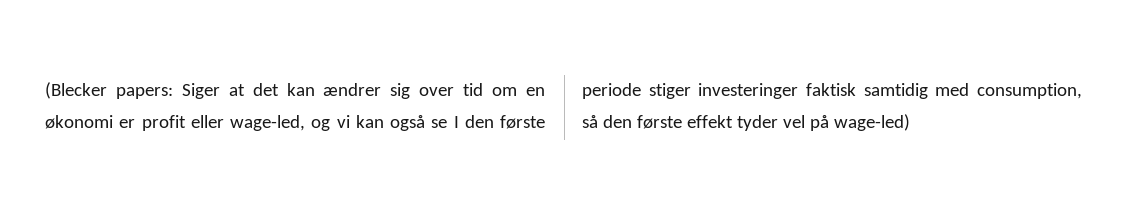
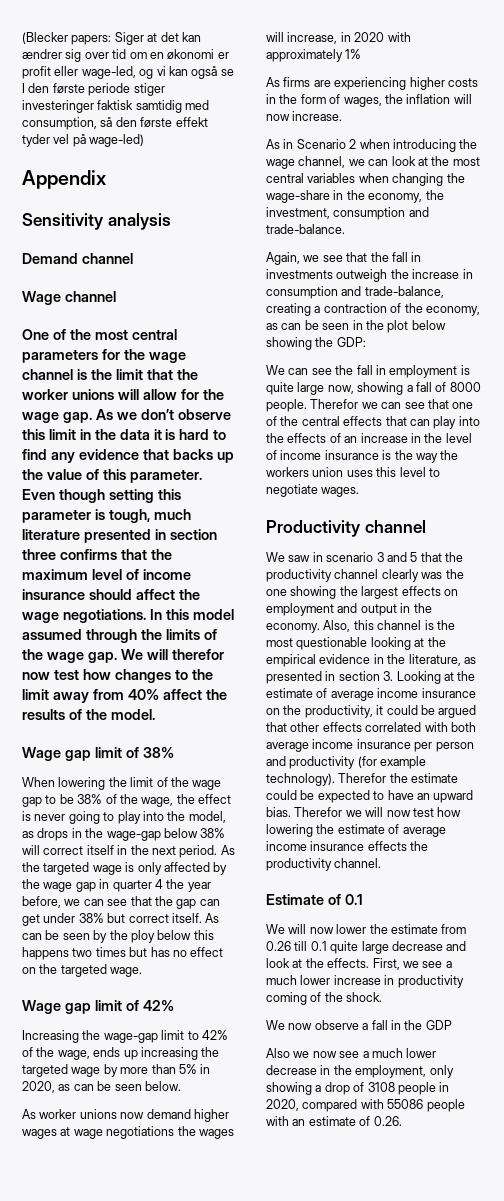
(910, 122) none -> [22,170,107,189] [22,213,171,230] [22,253,133,264] [22,291,116,305] [22,329,177,340] [22,349,186,363] [22,369,198,380] [22,389,224,400] [22,409,231,423] [22,429,227,440] [22,449,234,463] [22,469,202,483] [22,489,181,503] [22,509,191,523] [22,529,217,543] [22,549,172,560] [22,569,191,580] [22,589,200,600] [22,609,234,623] [22,629,217,643] [22,649,224,663] [22,669,213,683] [22,689,227,703] [22,709,155,720] [22,747,174,761] [22,777,222,790] [22,794,231,807] [22,811,226,824] [22,828,226,841] [22,845,235,858] [22,862,228,875] [22,879,211,892] [22,896,220,909] [22,913,220,926] [22,930,214,943] [22,947,224,960] [22,964,143,977] [22,1000,174,1014] [22,1030,228,1043] [22,1047,220,1060] [22,1064,211,1077] [22,1081,181,1093] [22,1109,229,1122] [22,1126,234,1139] [266,32,411,44] [266,49,362,62] [266,77,478,90] [266,94,472,107] [266,111,343,121] [266,139,478,152] [266,156,480,169] [266,173,465,186] [266,190,444,203] [266,207,429,220] [266,224,345,234] [266,252,422,265] [266,269,473,282] [266,286,444,299] [266,303,480,316] [266,320,446,333] [266,337,366,350] [266,365,470,378] [266,382,481,395] [266,399,474,412] [266,416,480,429] [266,433,472,443] [266,450,459,463] [266,467,440,477] [266,484,360,497] [266,520,426,537] [266,552,463,562] [266,569,464,582] [266,586,458,599] [266,603,432,616] [266,620,455,633] [266,637,446,650] [266,654,476,667] [266,671,476,684] [266,688,476,701] [266,705,477,718] [266,722,476,732] [266,739,474,752] [266,756,427,769] [266,773,459,786] [266,790,474,803] [266,807,462,817] [266,824,446,837] [266,841,429,851] [266,858,382,871] [266,894,363,905] [266,924,467,934] [266,941,467,954] [266,958,452,970] [266,975,464,988] [266,992,383,1005] [266,1020,452,1030] [266,1048,437,1058] [266,1065,454,1078] [266,1082,450,1095] [266,1099,465,1112] [266,1116,402,1126] // Appendix // Sensitivity analysis // Demand channel // Wage channel // One of the most central parameters for the wage channel is the limit that the worker unions will allow for the wage gap. As we don’t observe this limit in the data it is hard to find any evidence that backs up the value of this parameter. Even though setting this parameter is tough, much literature presented in section three confirms that the maximum level of income insurance should affect the wage negotiations. In this model assumed through the limits of the wage gap. We will therefor now test how changes to the limit away from 40% affect the results of the model. // Wage gap limit of 38% // When lowering the limit of the wage gap to be 38% of the wage, the effect is never going to play into the model, as drops in the wage-gap below 38% will correct itself in the next period. As the targeted wage is only affected by the wage gap in quarter 4 the year before, we can see that the gap can get under 38% but correct itself. As can be seen by the ploy below this happens two times but has no effect on the targeted wage. // Wage gap limit of 42% // Increasing the wage-gap limit to 42% of the wage, ends up increasing the targeted wage by more than 5% in 2020, as can be seen below. // As worker unions now demand higher wages at wage negotiations the wages will increase, in 2020 with approximately 1% // As firms are experiencing higher costs in the form of wages, the inflation will now increase. // As in Scenario 2 when introducing the wage channel, we can look at the most central variables when changing the wage-share in the economy, the investment, consumption and trade-balance. // Again, we see that the fall in investments outweigh the increase in consumption and trade-balance, creating a contraction of the economy, as can be seen in the plot below showing the GDP: // We can see the fall in employment is quite large now, showing a fall of 8000 people. Therefor we can see that one of the central effects that can play into the effects of an increase in the level of income insurance is the way the workers union uses this level to negotiate wages. // Productivity channel // We saw in scenario 3 and 5 that the productivity channel clearly was the one showing the largest effects on employment and output in the economy. Also, this channel is the most questionable looking at the empirical evidence in the literature, as presented in section 3. Looking at the estimate of average income insurance on the productivity, it could be argued that other effects correlated with both average income insurance per person and productivity (for example technology). Therefor the estimate could be expected to have an upward bias. Therefor we will now test how lowering the estimate of average income insurance effects the productivity channel. // Estimate of 0.1 // We will now lower the estimate from 0.26 till 0.1 quite large decrease and look at the effects. First, we see a much lower increase in productivity coming of the shock. // We now observe a fall in the GDP // Also we now see a much lower decrease in the employment, only showing a drop of 3108 people in 2020, compared with 55086 people with an estimate of 0.26.

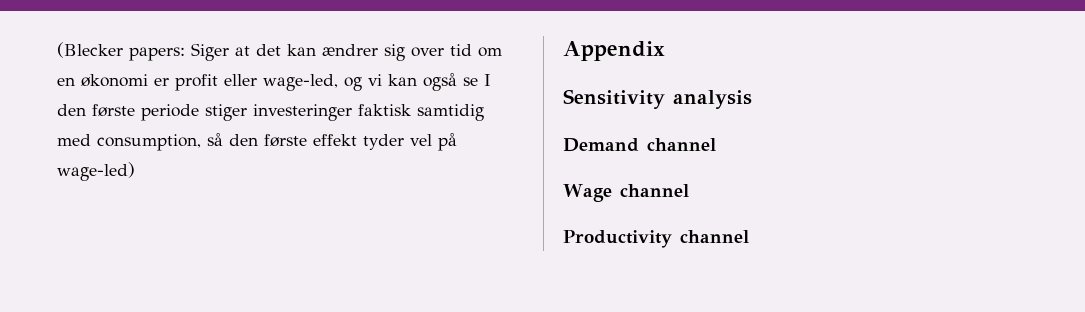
[22,329,177,340] [22,349,186,363] [22,369,198,380] [22,389,224,400] [22,409,231,423] [22,429,227,440] [22,449,234,463] [22,469,202,483] [22,489,181,503] [22,509,191,523] [22,529,217,543] [22,549,172,560] [22,569,191,580] [22,589,200,600] [22,609,234,623] [22,629,217,643] [22,649,224,663] [22,669,213,683] [22,689,227,703] [22,709,155,720] [22,747,174,761] [22,777,222,790] [22,794,231,807] [22,811,226,824] [22,828,226,841] [22,845,235,858] [22,862,228,875] [22,879,211,892] [22,896,220,909] [22,913,220,926] [22,930,214,943] [22,947,224,960] [22,964,143,977] [22,1000,174,1014] [22,1030,228,1043] [22,1047,220,1060] [22,1064,211,1077] [22,1081,181,1093] [22,1109,229,1122] [22,1126,234,1139] [266,32,411,44] [266,49,362,62] [266,77,478,90] [266,94,472,107] [266,111,343,121] [266,139,478,152] [266,156,480,169] [266,173,465,186] [266,190,444,203] [266,207,429,220] [266,224,345,234] [266,252,422,265] [266,269,473,282] [266,286,444,299] [266,303,480,316] [266,320,446,333] [266,337,366,350] [266,365,470,378] [266,382,481,395] [266,399,474,412] [266,416,480,429] [266,433,472,443] [266,450,459,463] [266,467,440,477] [266,484,360,497] [266,520,426,537] [266,552,463,562] [266,569,464,582] [266,586,458,599] [266,603,432,616] [266,620,455,633] [266,637,446,650] [266,654,476,667] [266,671,476,684] [266,688,476,701] [266,705,477,718] [266,722,476,732] [266,739,474,752] [266,756,427,769] [266,773,459,786] [266,790,474,803] [266,807,462,817] [266,824,446,837] [266,841,429,851] [266,858,382,871] [266,894,363,905] [266,924,467,934] [266,941,467,954] [266,958,452,970] [266,975,464,988] [266,992,383,1005] [266,1020,452,1030] [266,1048,437,1058] [266,1065,454,1078] [266,1082,450,1095] [266,1099,465,1112] [266,1116,402,1126] One of the most central parameters for the wage channel is the limit that the worker unions will allow for the wage gap. As we don’t observe this limit in the data it is hard to find any evidence that backs up the value of this parameter. Even though setting this parameter is tough, much literature presented in section three confirms that the maximum level of income insurance should affect the wage negotiations. In this model assumed through the limits of the wage gap. We will therefor now test how changes to the limit away from 40% affect the results of the model. // Wage gap limit of 38% // When lowering the limit of the wage gap to be 38% of the wage, the effect is never going to play into the model, as drops in the wage-gap below 38% will correct itself in the next period. As the targeted wage is only affected by the wage gap in quarter 4 the year before, we can see that the gap can get under 38% but correct itself. As can be seen by the ploy below this happens two times but has no effect on the targeted wage. // Wage gap limit of 42% // Increasing the wage-gap limit to 42% of the wage, ends up increasing the targeted wage by more than 5% in 2020, as can be seen below. // As worker unions now demand higher wages at wage negotiations the wages will increase, in 2020 with approximately 1% // As firms are experiencing higher costs in the form of wages, the inflation will now increase. // As in Scenario 2 when introducing the wage channel, we can look at the most central variables when changing the wage-share in the economy, the investment, consumption and trade-balance. // Again, we see that the fall in investments outweigh the increase in consumption and trade-balance, creating a contraction of the economy, as can be seen in the plot below showing the GDP: // We can see the fall in employment is quite large now, showing a fall of 8000 people. Therefor we can see that one of the central effects that can play into the effects of an increase in the level of income insurance is the way the workers union uses this level to negotiate wages. // Productivity channel // We saw in scenario 3 and 5 that the productivity channel clearly was the one showing the largest effects on employment and output in the economy. Also, this channel is the most questionable looking at the empirical evidence in the literature, as presented in section 3. Looking at the estimate of average income insurance on the productivity, it could be argued that other effects correlated with both average income insurance per person and productivity (for example technology). Therefor the estimate could be expected to have an upward bias. Therefor we will now test how lowering the estimate of average income insurance effects the productivity channel. // Estimate of 0.1 // We will now lower the estimate from 0.26 till 0.1 quite large decrease and look at the effects. First, we see a much lower increase in productivity coming of the shock. // We now observe a fall in the GDP // Also we now see a much lower decrease in the employment, only showing a drop of 3108 people in 2020, compared with 55086 people with an estimate of 0.26. -> [563,230,749,248] Productivity channel

